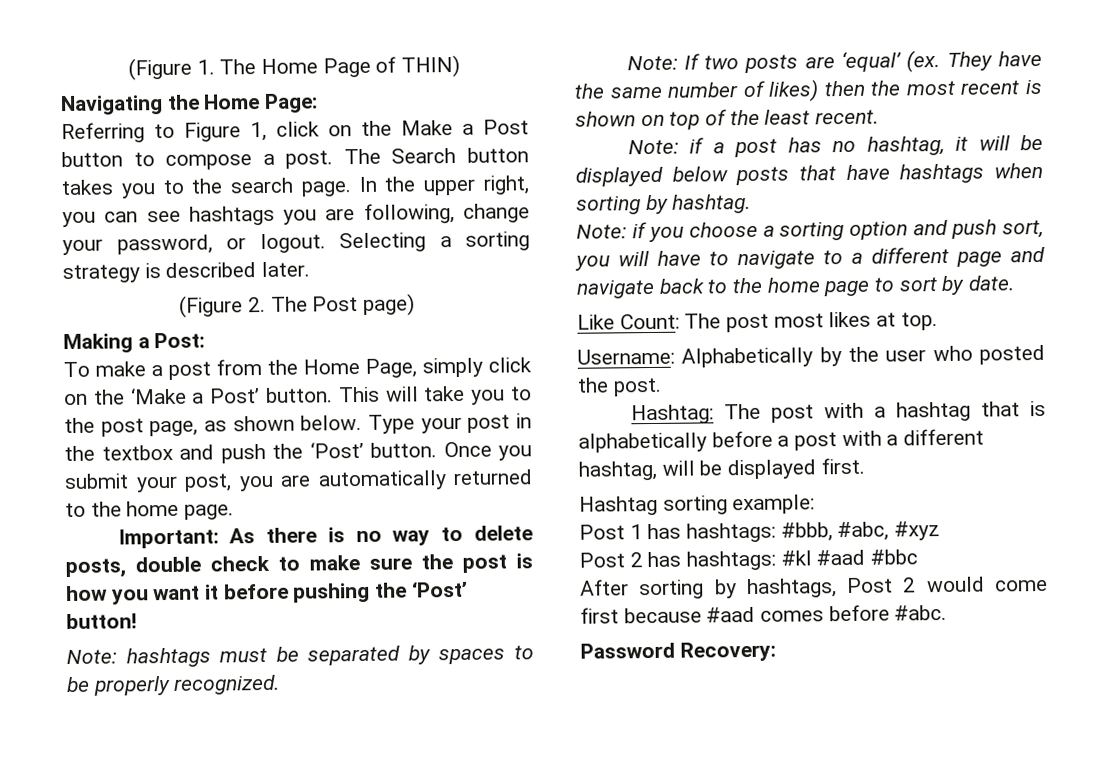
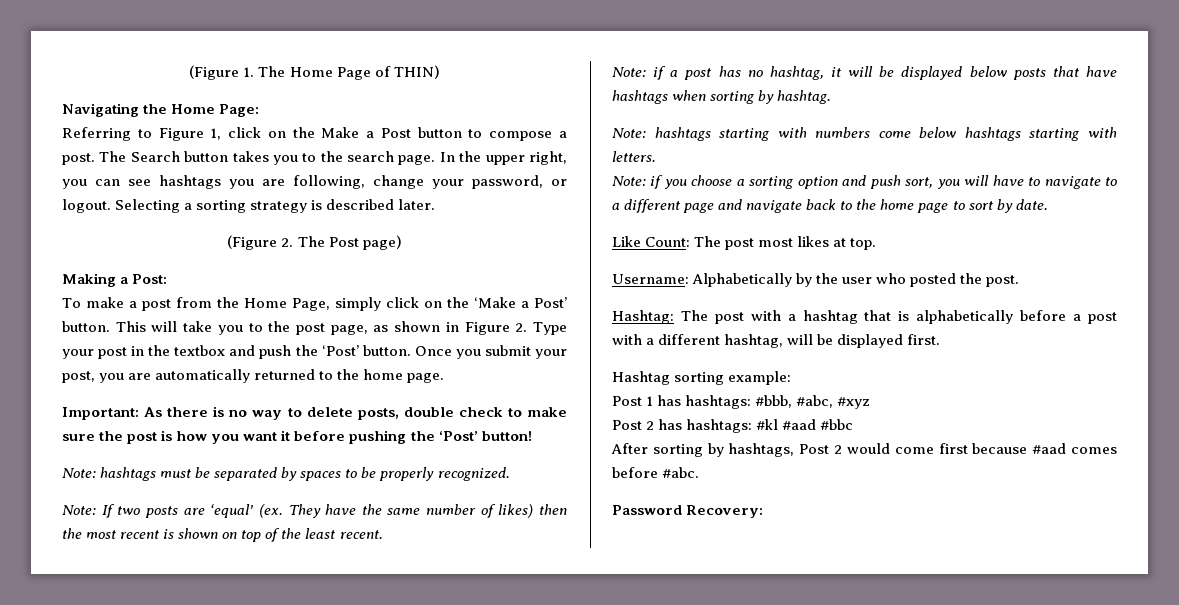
[300,414,363,431] below. -> [445,322,528,335] in Figure 2.
(752, 203) none -> [612,127,1117,141] [612,151,656,162] // Note: hashtags starting with numbers come below hashtags starting with letters.

